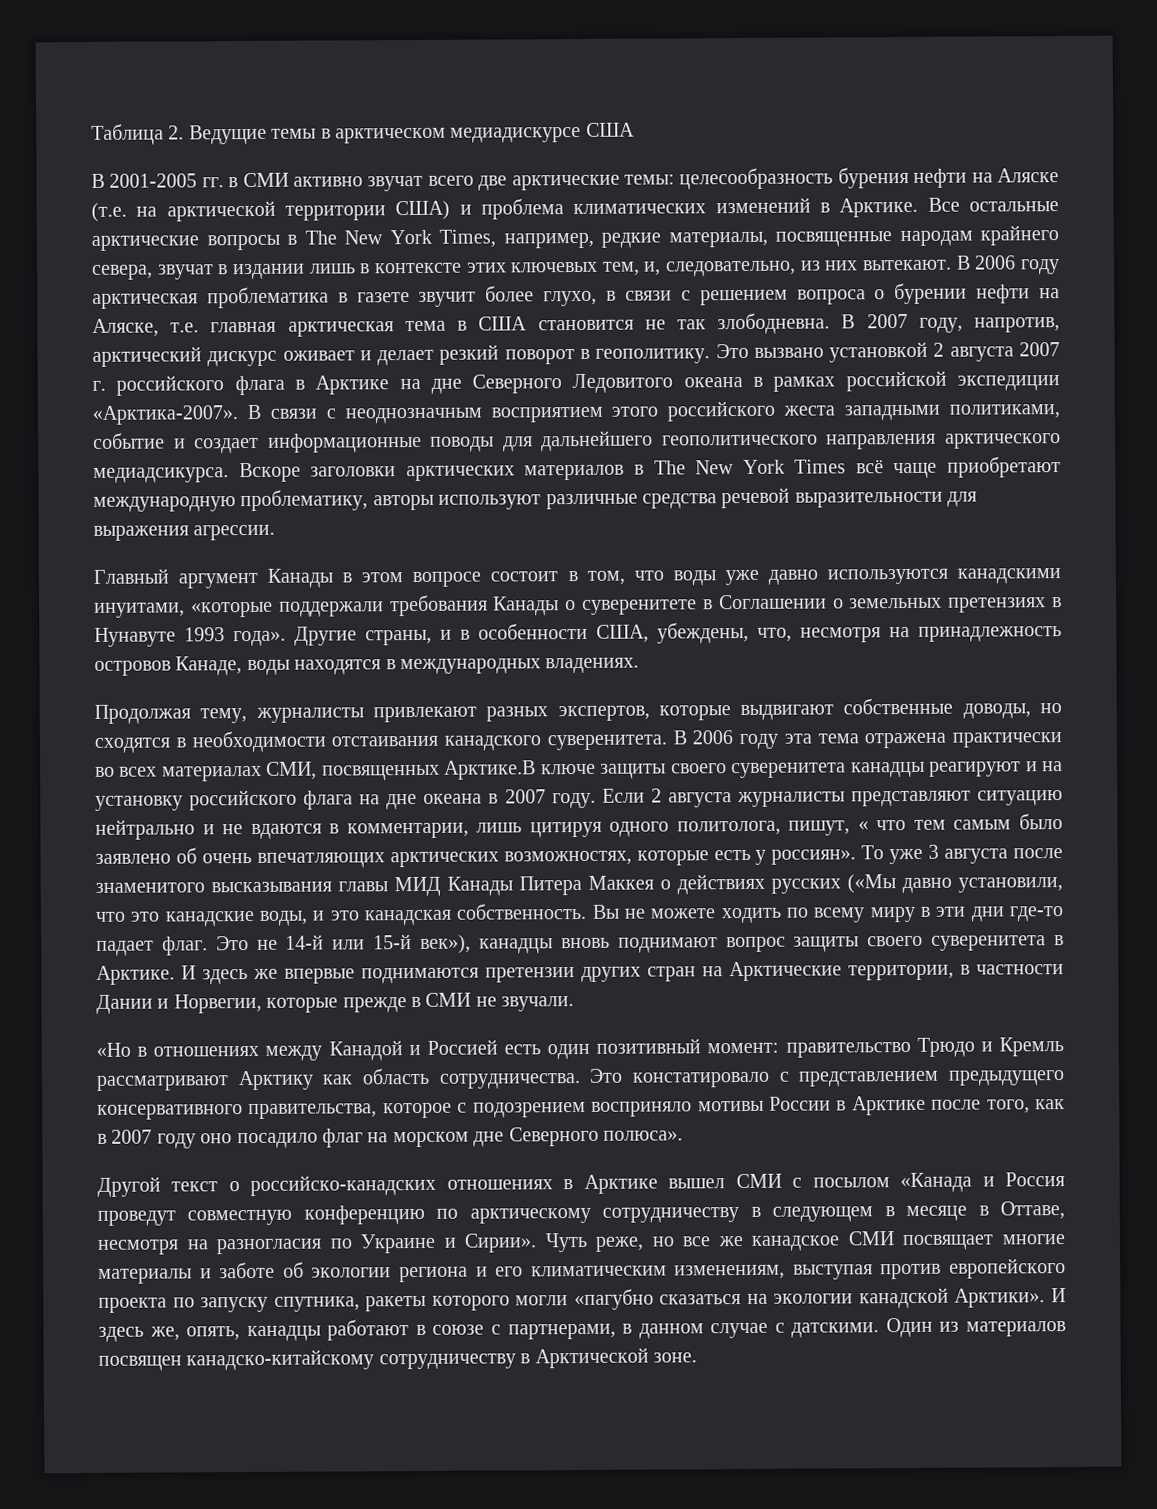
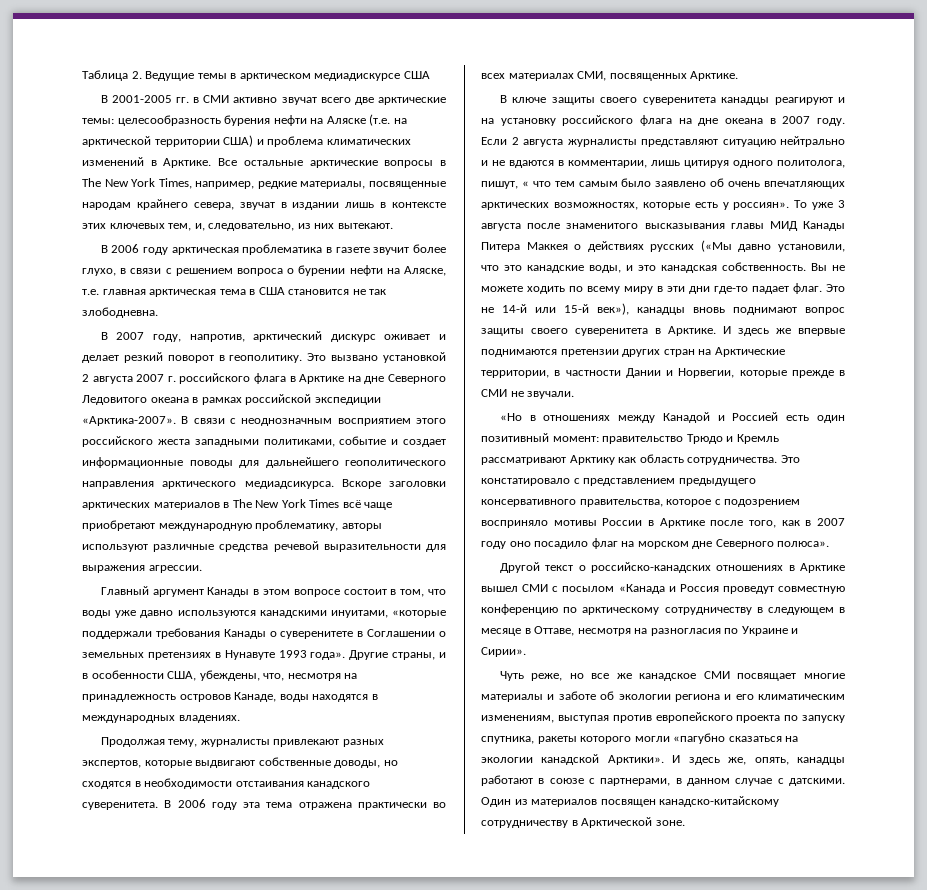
(953, 265) none -> (393, 226) //
(831, 323) none -> (158, 312) //
[444,760,537,780] Арктике.В -> [690,71,739,81] [499,95,507,103] Арктике. // В
(538, 1243) none -> (526, 652) //

